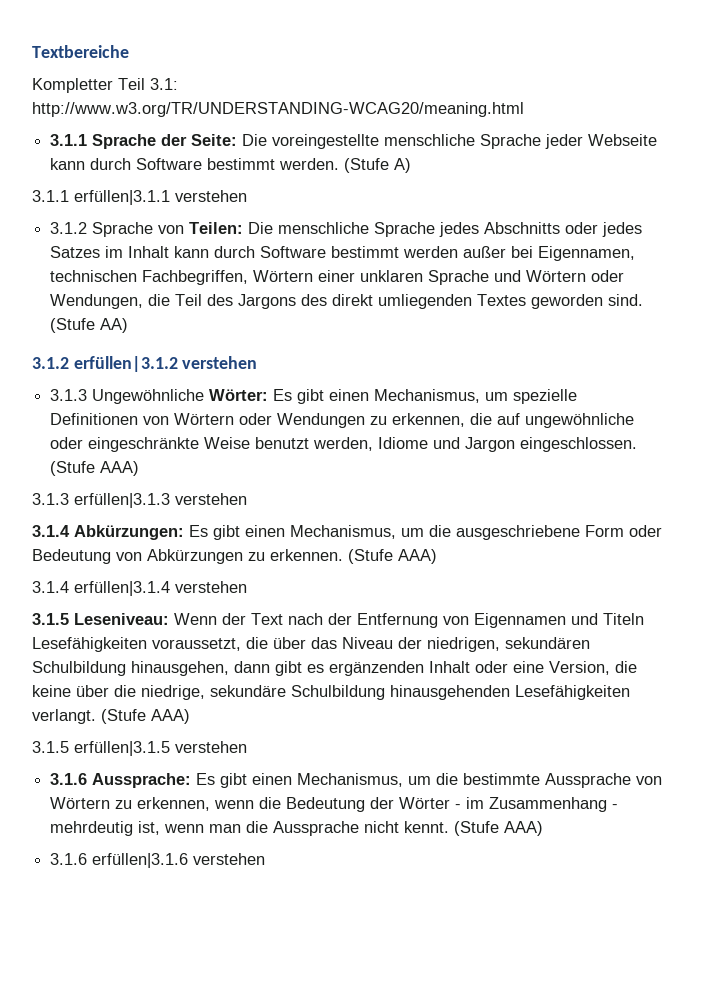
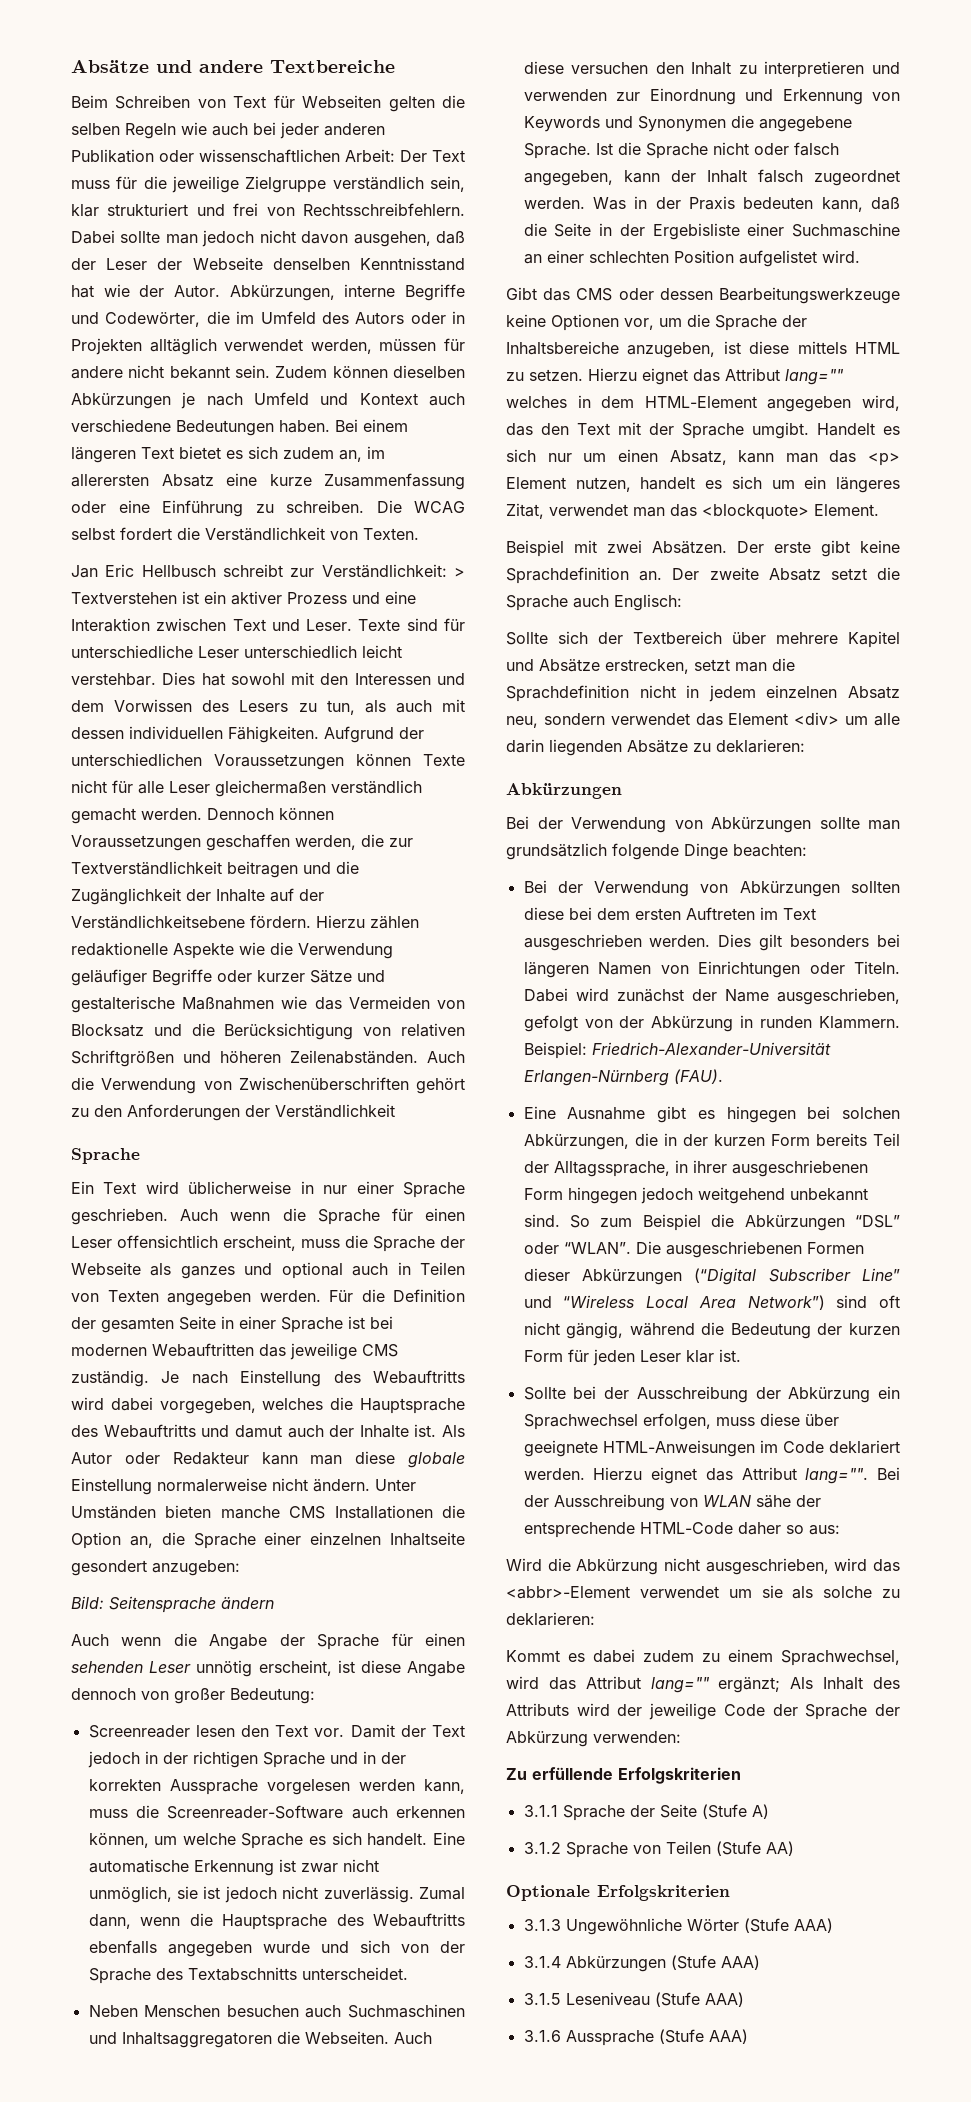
[32,45,129,58] [32,78,178,93] [32,102,524,117] [50,134,658,149] [50,158,340,170] Textbereiche // Kompletter Teil 3.1: http://www.w3.org/TR/UNDERSTANDING-WCAG20/meaning.html // 3.1.1 Sprache der Seite: Die voreingestellte menschliche Sprache jeder Webseite kann durch Software bestimmt werden. -> [71,60,395,73] [71,95,465,112] [71,122,385,139] [71,149,465,163] [71,176,465,193] [71,203,465,217] [71,230,465,247] [71,257,465,271] [71,284,465,301] [71,311,465,327] [71,338,465,355] [71,365,465,379] [71,392,465,409] [71,419,408,436] [71,446,385,463] [71,473,465,490] [71,500,465,517] [71,527,419,541] [71,564,466,578] [71,591,416,605] [71,618,465,632] [71,645,402,658] [71,672,465,686] [71,699,465,715] [71,726,424,743] [71,753,465,770] [71,780,422,797] [71,808,334,824] [71,834,413,851] [71,861,359,878] [71,888,324,905] [71,915,419,929] [71,942,393,959] [71,969,385,986] [71,996,465,1013] [71,1023,465,1040] [71,1050,465,1067] [71,1077,465,1094] [71,1104,395,1121] [71,1148,140,1164] [71,1181,465,1198] [71,1208,465,1225] [71,1235,465,1252] [71,1262,465,1279] [71,1289,465,1306] [71,1316,393,1333] [71,1343,398,1360] [71,1370,465,1387] [71,1397,465,1414] [71,1424,465,1438] [71,1451,465,1468] [71,1478,416,1495] [71,1505,465,1519] [71,1532,465,1549] [71,1560,240,1576] [71,1596,274,1613] [71,1633,465,1650] [71,1660,466,1677] [71,1688,315,1704] [88,1724,465,1738] [87,1751,406,1768] [88,1779,465,1795] [88,1805,465,1819] [88,1832,465,1849] [88,1859,379,1876] [88,1886,465,1903] [88,1913,465,1930] [88,1940,465,1957] [88,1967,408,1984] [88,2004,465,2018] [88,2031,432,2048] [523,61,900,78] [523,88,900,105] [523,115,852,132] [523,142,839,159] [523,169,900,186] [523,196,900,212] [523,223,900,240] [523,250,860,267] [506,287,900,304] [506,314,807,331] [506,341,900,358] [506,368,844,385] [506,395,900,412] [506,422,900,439] [506,449,900,466] [506,476,900,493] [506,503,879,520] [506,540,900,557] [506,567,900,584] [506,594,682,611] [506,631,900,648] [506,658,795,674] [506,685,900,702] [506,712,900,728] [506,739,805,756] [506,783,622,799] [506,816,900,833] [506,843,807,860] [523,880,900,897] [523,907,816,920] [523,934,900,951] [523,961,900,978] [523,988,900,1005] [523,1015,900,1032] [523,1042,831,1059] [523,1069,723,1086] [523,1106,900,1123] [523,1133,900,1150] [523,1160,868,1177] [523,1187,868,1204] [523,1214,900,1231] [523,1241,864,1258] [523,1268,900,1285] [523,1295,900,1310] [523,1322,900,1339] [523,1349,741,1366] [523,1386,900,1403] [523,1413,839,1430] [523,1440,900,1457] [523,1467,900,1484] [523,1494,821,1511] [523,1522,840,1538] [506,1558,900,1575] [506,1585,900,1599] [506,1612,595,1626] [506,1649,900,1666] [506,1676,900,1693] [506,1703,900,1720] [506,1731,681,1747] [506,1767,741,1784] [523,1804,697,1821] Absätze und andere Textbereiche // Beim Schreiben von Text für Webseiten gelten die selben Regeln wie auch bei jeder anderen Publikation oder wissenschaftlichen Arbeit: Der Text muss für die jeweilige Zielgruppe verständlich sein, klar strukturiert und frei von Rechtsschreibfehlern. Dabei sollte man jedoch nicht davon ausgehen, daß der Leser der Webseite denselben Kenntnisstand hat wie der Autor. Abkürzungen, interne Begriffe und Codewörter, die im Umfeld des Autors oder in Projekten alltäglich verwendet werden, müssen für andere nicht bekannt sein. Zudem können dieselben Abkürzungen je nach Umfeld und Kontext auch verschiedene Bedeutungen haben. Bei einem längeren Text bietet es sich zudem an, im allerersten Absatz eine kurze Zusammenfassung oder eine Einführung zu schreiben. Die WCAG selbst fordert die Verständlichkeit von Texten. // Jan Eric Hellbusch schreibt zur Verständlichkeit: > Textverstehen ist ein aktiver Prozess und eine Interaktion zwischen Text und Leser. Texte sind für unterschiedliche Leser unterschiedlich leicht verstehbar. Dies hat sowohl mit den Interessen und dem Vorwissen des Lesers zu tun, als auch mit dessen individuellen Fähigkeiten. Aufgrund der unterschiedlichen Voraussetzungen können Texte nicht für alle Leser gleichermaßen verständlich gemacht werden. Dennoch können Voraussetzungen geschaffen werden, die zur Textverständlichkeit beitragen und die Zugänglichkeit der Inhalte auf der Verständlichkeitsebene fördern. Hierzu zählen redaktionelle Aspekte wie die Verwendung geläufiger Begriffe oder kurzer Sätze und gestalterische Maßnahmen wie das Vermeiden von Blocksatz und die Berücksichtigung von relativen Schriftgrößen und höheren Zeilenabständen. Auch die Verwendung von Zwischenüberschriften gehört zu den Anforderungen der Verständlichkeit // Sprache // Ein Text wird üblicherweise in nur einer Sprache geschrieben. Auch wenn die Sprache für einen Leser offensichtlich erscheint, muss die Sprache der Webseite als ganzes und optional auch in Teilen von Texten angegeben werden. Für die Definition der gesamten Seite in einer Sprache ist bei modernen Webauftritten das jeweilige CMS zuständig. Je nach Einstellung des Webauftritts wird dabei vorgegeben, welches die Hauptsprache des Webauftritts und damut auch der Inhalte ist. Als Autor oder Redakteur kann man diese globale Einstellung normalerweise nicht ändern. Unter Umständen bieten manche CMS Installationen die Option an, die Sprache einer einzelnen Inhaltseite gesondert anzugeben: // Bild: Seitensprache ändern // Auch wenn die Angabe der Sprache für einen sehenden Leser unnötig erscheint, ist diese Angabe dennoch von großer Bedeutung: // Screenreader lesen den Text vor. Damit der Text jedoch in der richtigen Sprache und in der korrekten Aussprache vorgelesen werden kann, muss die Screenreader-Software auch erkennen können, um welche Sprache es sich handelt. Eine automatische Erkennung ist zwar nicht unmöglich, sie ist jedoch nicht zuverlässig. Zumal dann, wenn die Hauptsprache des Webauftritts ebenfalls angegeben wurde und sich von der Sprache des Textabschnitts unterscheidet. // Neben Menschen besuchen auch Suchmaschinen und Inhaltsaggregatoren die Webseiten. Auch diese versuchen den Inhalt zu interpretieren und verwenden zur Einordnung und Erkennung von Keywords und Synonymen die angegebene Sprache. Ist die Sprache nicht oder falsch angegeben, kann der Inhalt falsch zugeordnet werden. Was in der Praxis bedeuten kann, daß die Seite in der Ergebisliste einer Suchmaschine an einer schlechten Position aufgelistet wird. // Gibt das CMS oder dessen Bearbeitungswerkzeuge keine Optionen vor, um die Sprache der Inhaltsbereiche anzugeben, ist diese mittels HTML zu setzen. Hierzu eignet das Attribut lang="" welches in dem HTML-Element angegeben wird, das den Text mit der Sprache umgibt. Handelt es sich nur um einen Absatz, kann man das <p> Element nutzen, handelt es sich um ein längeres Zitat, verwendet man das <blockquote> Element. // Beispiel mit zwei Absätzen. Der erste gibt keine Sprachdefinition an. Der zweite Absatz setzt die Sprache auch Englisch: // Sollte sich der Textbereich über mehrere Kapitel und Absätze erstrecken, setzt man die Sprachdefinition nicht in jedem einzelnen Absatz neu, sondern verwendet das Element <div> um alle darin liegenden Absätze zu deklarieren: // Abkürzungen // Bei der Verwendung von Abkürzungen sollte man grundsätzlich folgende Dinge beachten: // Bei der Verwendung von Abkürzungen sollten diese bei dem ersten Auftreten im Text ausgeschrieben werden. Dies gilt besonders bei längeren Namen von Einrichtungen oder Titeln. Dabei wird zunächst der Name ausgeschrieben, gefolgt von der Abkürzung in runden Klammern. Beispiel: Friedrich-Alexander-Universität Erlangen-Nürnberg (FAU). // Eine Ausnahme gibt es hingegen bei solchen Abkürzungen, die in der kurzen Form bereits Teil der Alltagssprache, in ihrer ausgeschriebenen Form hingegen jedoch weitgehend unbekannt sind. So zum Beispiel die Abkürzungen “DSL” oder “WLAN”. Die ausgeschriebenen Formen dieser Abkürzungen (“Digital Subscriber Line” und “Wireless Local Area Network”) sind oft nicht gängig, während die Bedeutung der kurzen Form für jeden Leser klar ist. // Sollte bei der Ausschreibung der Abkürzung ein Sprachwechsel erfolgen, muss diese über geeignete HTML-Anweisungen im Code deklariert werden. Hierzu eignet das Attribut lang="". Bei der Ausschreibung von WLAN sähe der entsprechende HTML-Code daher so aus: // Wird die Abkürzung nicht ausgeschrieben, wird das <abbr>-Element verwendet um sie als solche zu deklarieren: // Kommt es dabei zudem zu einem Sprachwechsel, wird das Attribut lang="" ergänzt; Als Inhalt des Attributs wird der jeweilige Code der Sprache der Abkürzung verwenden: // Zu erfüllende Erfolgskriterien // 3.1.1 Sprache der Seite
[32,190,247,205] // 3.1.1 erfüllen|3.1.1 verstehen -> (769, 1811) none
[189,222,643,237] [50,246,636,261] [50,270,625,285] [50,294,644,309] Teilen: Die menschliche Sprache jedes Abschnitts oder jedes Satzes im Inhalt kann durch Software bestimmt werden außer bei Eigennamen, technischen Fachbegriffen, Wörtern einer unklaren Sprache und Wörtern oder Wendungen, die Teil des Jargons des direkt umliegenden Textes geworden sind. -> [665,1841,711,1854] Teilen
[32,356,258,372] 3.1.2 erfüllen|3.1.2 verstehen -> [506,1885,730,1901] Optionale Erfolgskriterien
[209,389,578,404] [50,413,635,428] [50,437,638,452] [50,461,140,476] [32,493,247,508] [32,525,662,540] [32,549,437,564] [32,581,247,596] [32,613,644,628] [32,637,590,652] [32,661,637,676] [32,685,630,700] [32,709,190,724] [32,741,247,756] [50,773,663,788] [50,797,619,812] [50,821,450,836] Wörter: Es gibt einen Mechanismus, um spezielle Definitionen von Wörtern oder Wendungen zu erkennen, die auf ungewöhnliche oder eingeschränkte Weise benutzt werden, Idiome und Jargon eingeschlossen. (Stufe AAA) // 3.1.3 erfüllen|3.1.3 verstehen // 3.1.4 Abkürzungen: Es gibt einen Mechanismus, um die ausgeschriebene Form oder Bedeutung von Abkürzungen zu erkennen. (Stufe AAA) // 3.1.4 erfüllen|3.1.4 verstehen // 3.1.5 Leseniveau: Wenn der Text nach der Entfernung von Eigennamen und Titeln Lesefähigkeiten voraussetzt, die über das Niveau der niedrigen, sekundären Schulbildung hinausgehen, dann gibt es ergänzenden Inhalt oder eine Version, die keine über die niedrige, sekundäre Schulbildung hinausgehenden Lesefähigkeiten verlangt. (Stufe AAA) // 3.1.5 erfüllen|3.1.5 verstehen // 3.1.6 Aussprache: Es gibt einen Mechanismus, um die bestimmte Aussprache von Wörtern zu erkennen, wenn die Bedeutung der Wörter - im Zusammenhang - mehrdeutig ist, wenn man die Aussprache nicht kennt. -> [686,1918,833,1933] [523,1955,760,1972] [523,1992,650,2006] Wörter (Stufe AAA) // 3.1.4 Abkürzungen (Stufe AAA) // 3.1.5 Leseniveau
[92,853,266,868] erfüllen|3.1.6 verstehen -> [565,2029,748,2046] Aussprache (Stufe AAA)

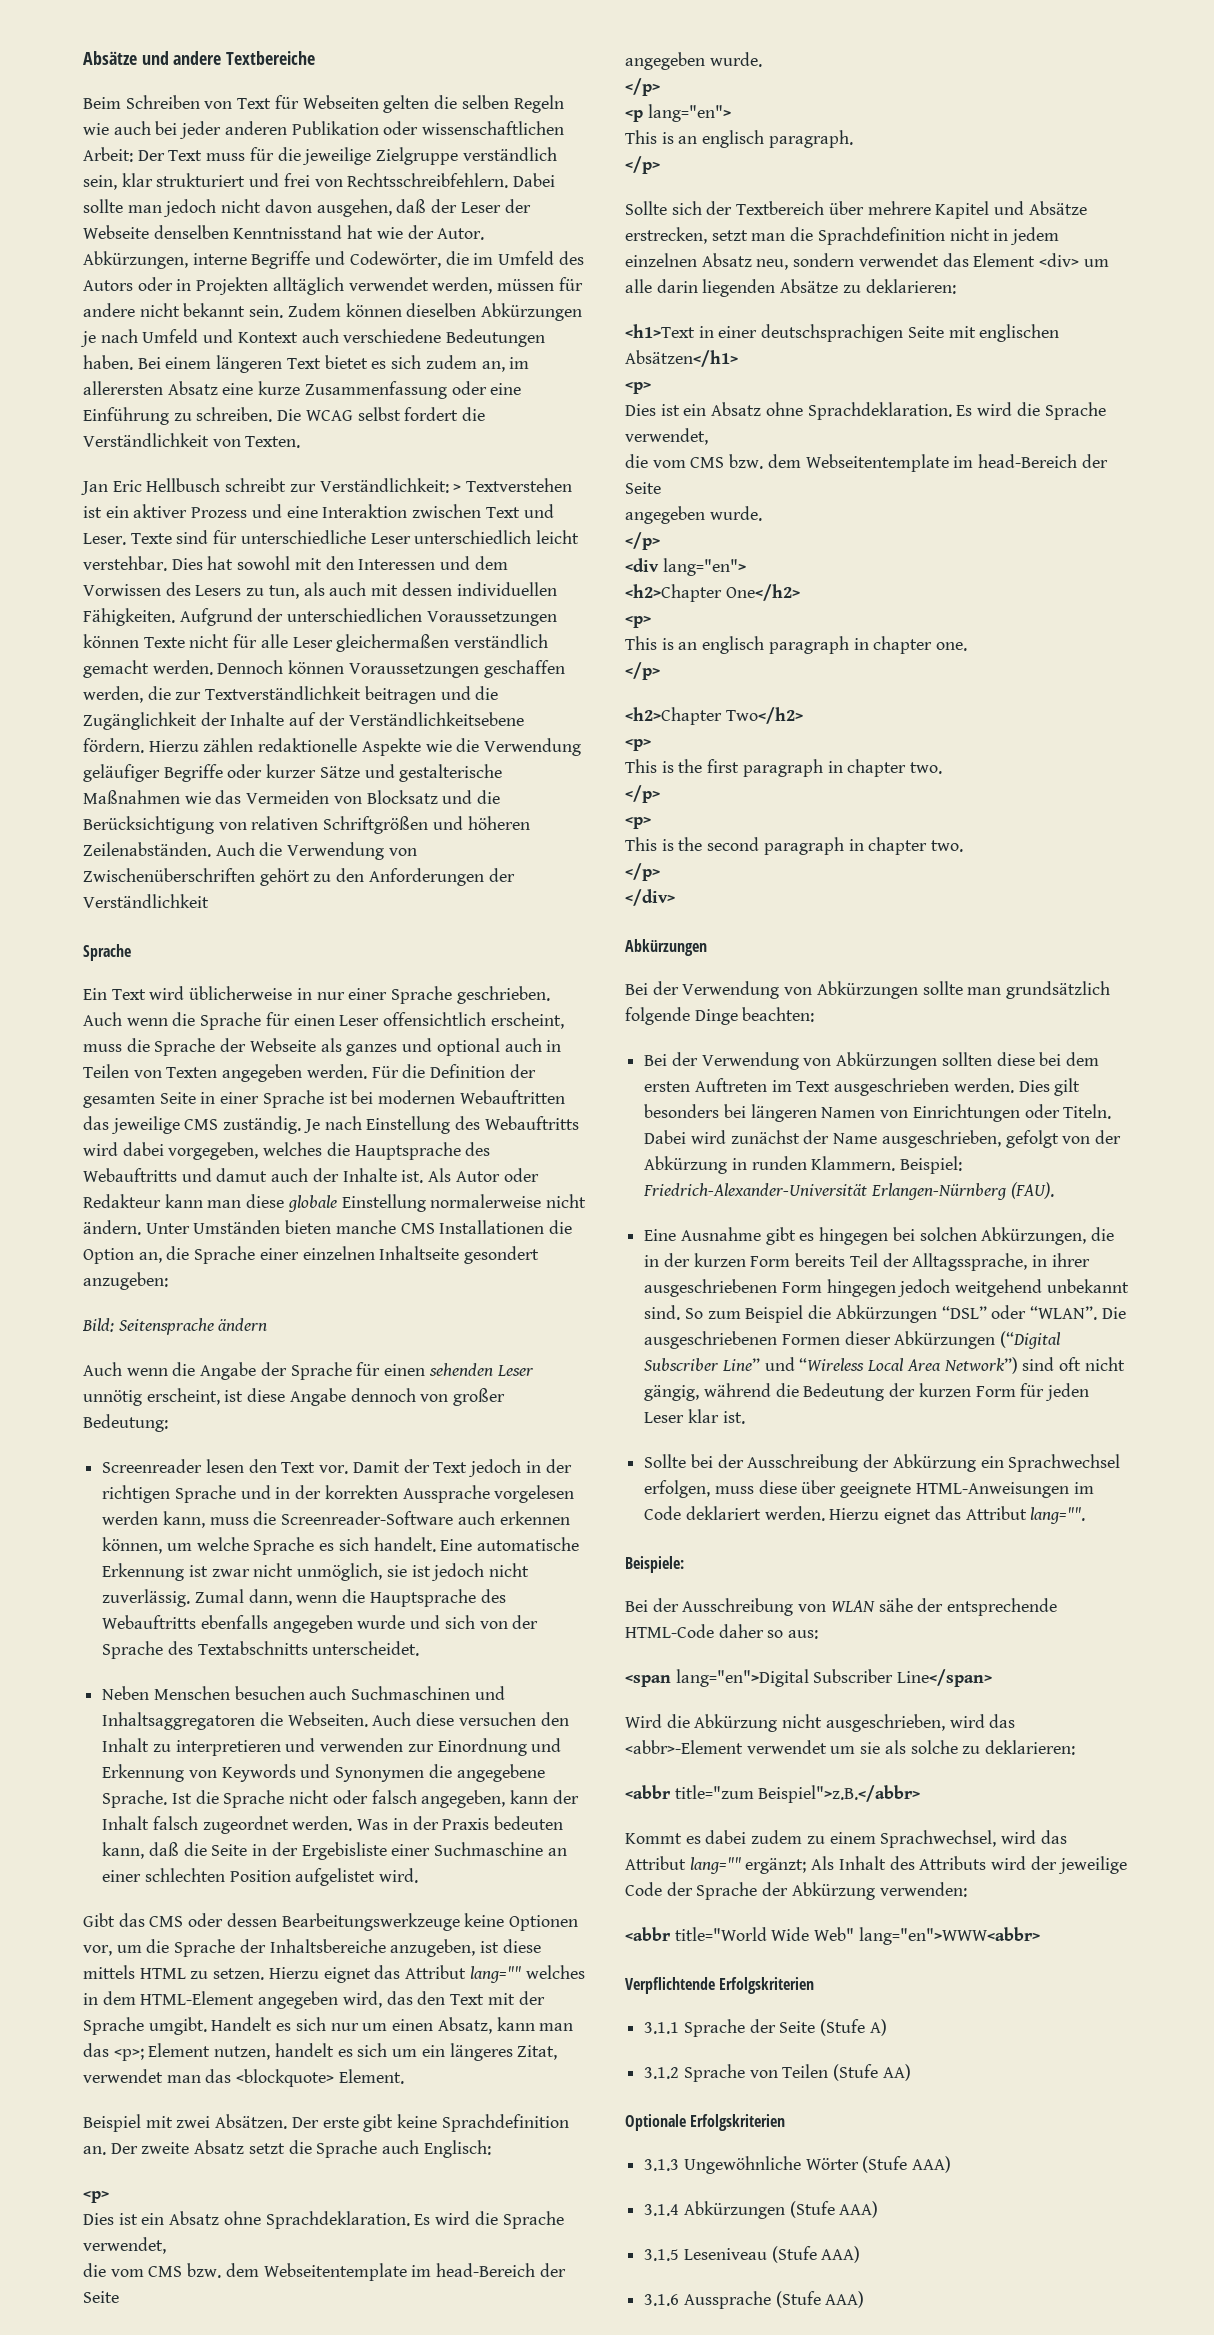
[868,453,900,466] <p> -> [113,2048,144,2061] <p>;
(682, 602) none -> [83,2191,109,2203] [83,2211,564,2229] [83,2237,166,2254] [83,2263,566,2281] [83,2291,119,2303] [625,52,762,70] [625,78,660,96] [625,104,731,122] [625,130,853,148] [625,156,660,174] // <p> // Dies ist ein Absatz ohne Sprachdeklaration. Es wird die Sprache verwendet, // die vom CMS bzw. dem Webseitentemplate im head-Bereich der Seite // angegeben wurde. // </p> // <p lang="en"> // This is an englisch paragraph. // </p>
(805, 746) none -> [625,324,1060,342] [625,350,738,367] [625,382,651,394] [625,402,1106,420] [625,428,708,445] [625,454,1108,472] [625,482,661,494] [625,506,762,524] [625,532,660,550] [625,558,746,576] [625,584,800,602] [625,616,651,628] [625,636,968,654] [625,662,660,680] [625,707,803,725] [625,739,651,751] [625,759,943,777] [625,785,660,803] [625,817,651,829] [625,837,964,855] [625,863,660,881] [625,889,675,906] // <h1>Text in einer deutschsprachigen Seite mit englischen Absätzen</h1> // <p> // Dies ist ein Absatz ohne Sprachdeklaration. Es wird die Sprache verwendet, // die vom CMS bzw. dem Webseitentemplate im head-Bereich der Seite // angegeben wurde. // </p> // <div lang="en"> // <h2>Chapter One</h2> // <p> // This is an englisch paragraph in chapter one. // </p> // <h2>Chapter Two</h2> // <p> // This is the first paragraph in chapter two. // </p> // <p> // This is the second paragraph in chapter two. // </p> // </div>
(869, 1476) none -> [625,1556,684,1573] // Beispiele: //
(840, 1530) none -> [625,1669,993,1687] // <span lang="en">Digital Subscriber Line</span>
(595, 1619) none -> [625,1785,921,1803] // <abbr title="zum Beispiel">z.B.</abbr>
[506,1767,613,1780] Zu erfüllende -> [625,1927,1040,1945] [625,1977,715,1994] <abbr title="World Wide Web" lang="en">WWW<abbr> // Verpflichtende

